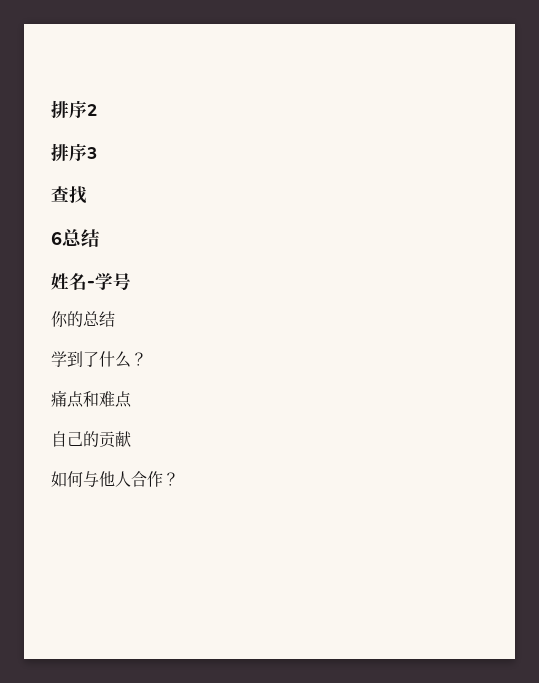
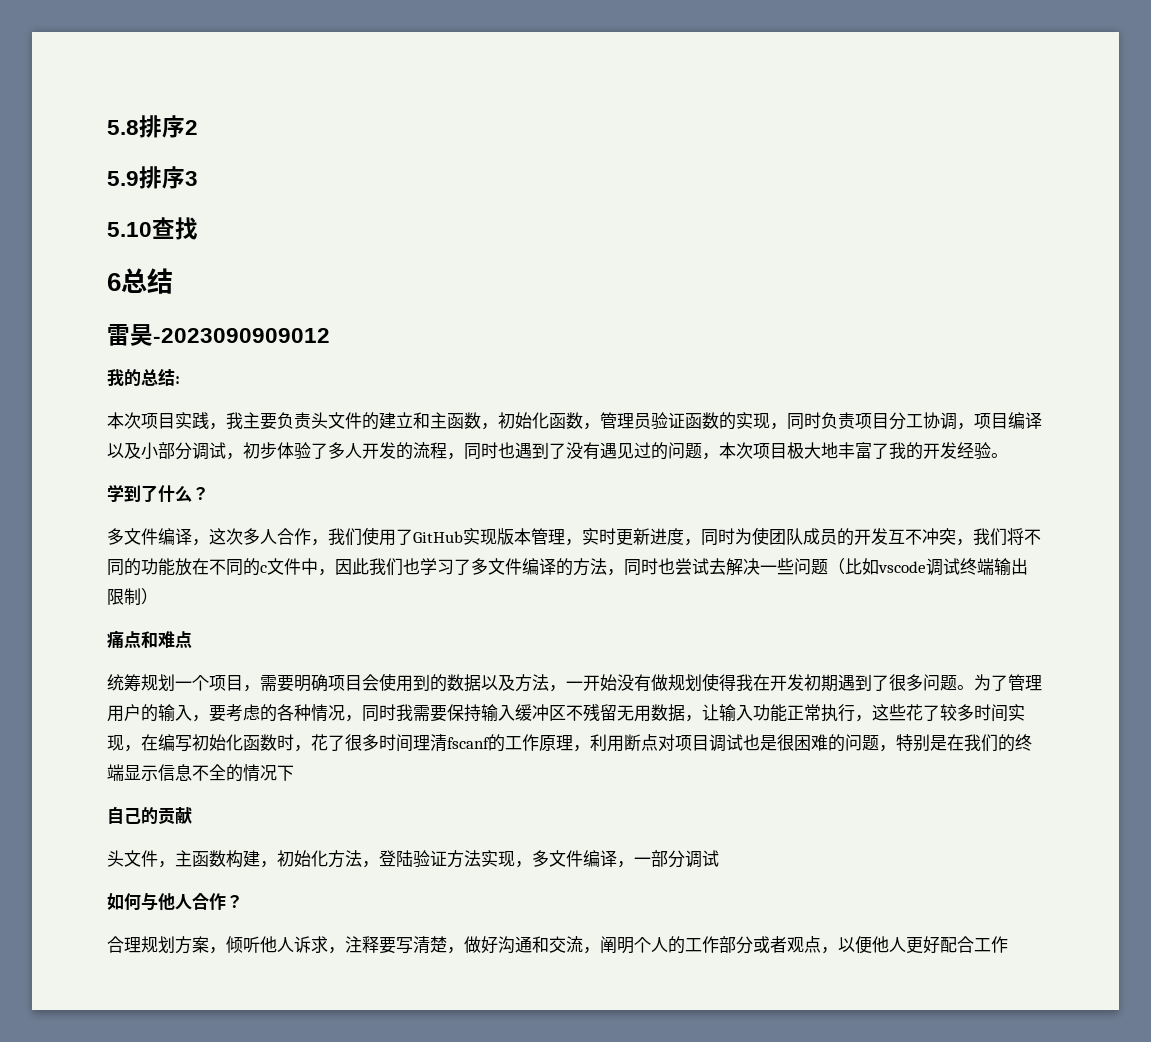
(51, 109) none -> [107,120,139,135] 5.8
(97, 110) none -> [107,171,139,186] 5.9
(97, 153) none -> [107,222,152,237] 5.10
[51,273,131,290] [51,311,115,327] [51,351,147,368] [51,390,132,408] [51,431,131,448] [51,471,179,487] 姓名-学号 // 你的总结 // 学到了什么？ // 痛点和难点 // 自己的贡献 // 如何与他人合作？ -> [107,324,330,346] [107,368,180,386] [107,412,1042,430] [107,442,1008,460] [107,484,209,502] [107,527,1041,546] [107,558,1028,576] [107,588,158,605] [107,630,192,649] [107,673,1042,692] [107,704,1025,722] [107,734,1032,752] [107,764,294,782] [107,806,192,824] [107,850,719,868] [107,892,243,911] [107,936,1008,954] 雷昊-2023090909012 // 我的总结: // 本次项目实践，我主要负责头文件的建立和主函数，初始化函数，管理员验证函数的实现，同时负责项目分工协调，项目编译以及小部分调试，初步体验了多人开发的流程，同时也遇到了没有遇见过的问题，本次项目极大地丰富了我的开发经验。 // 学到了什么？ // 多文件编译，这次多人合作，我们使用了GitHub实现版本管理，实时更新进度，同时为使团队成员的开发互不冲突，我们将不同的功能放在不同的c文件中，因此我们也学习了多文件编译的方法，同时也尝试去解决一些问题（比如vscode调试终端输出限制） // 痛点和难点 // 统筹规划一个项目，需要明确项目会使用到的数据以及方法，一开始没有做规划使得我在开发初期遇到了很多问题。为了管理用户的输入，要考虑的各种情况，同时我需要保持输入缓冲区不残留无用数据，让输入功能正常执行，这些花了较多时间实现，在编写初始化函数时，花了很多时间理清fscanf的工作原理，利用断点对项目调试也是很困难的问题，特别是在我们的终端显示信息不全的情况下 // 自己的贡献 // 头文件，主函数构建，初始化方法，登陆验证方法实现，多文件编译，一部分调试 // 如何与他人合作？ // 合理规划方案，倾听他人诉求，注释要写清楚，做好沟通和交流，阐明个人的工作部分或者观点，以便他人更好配合工作

